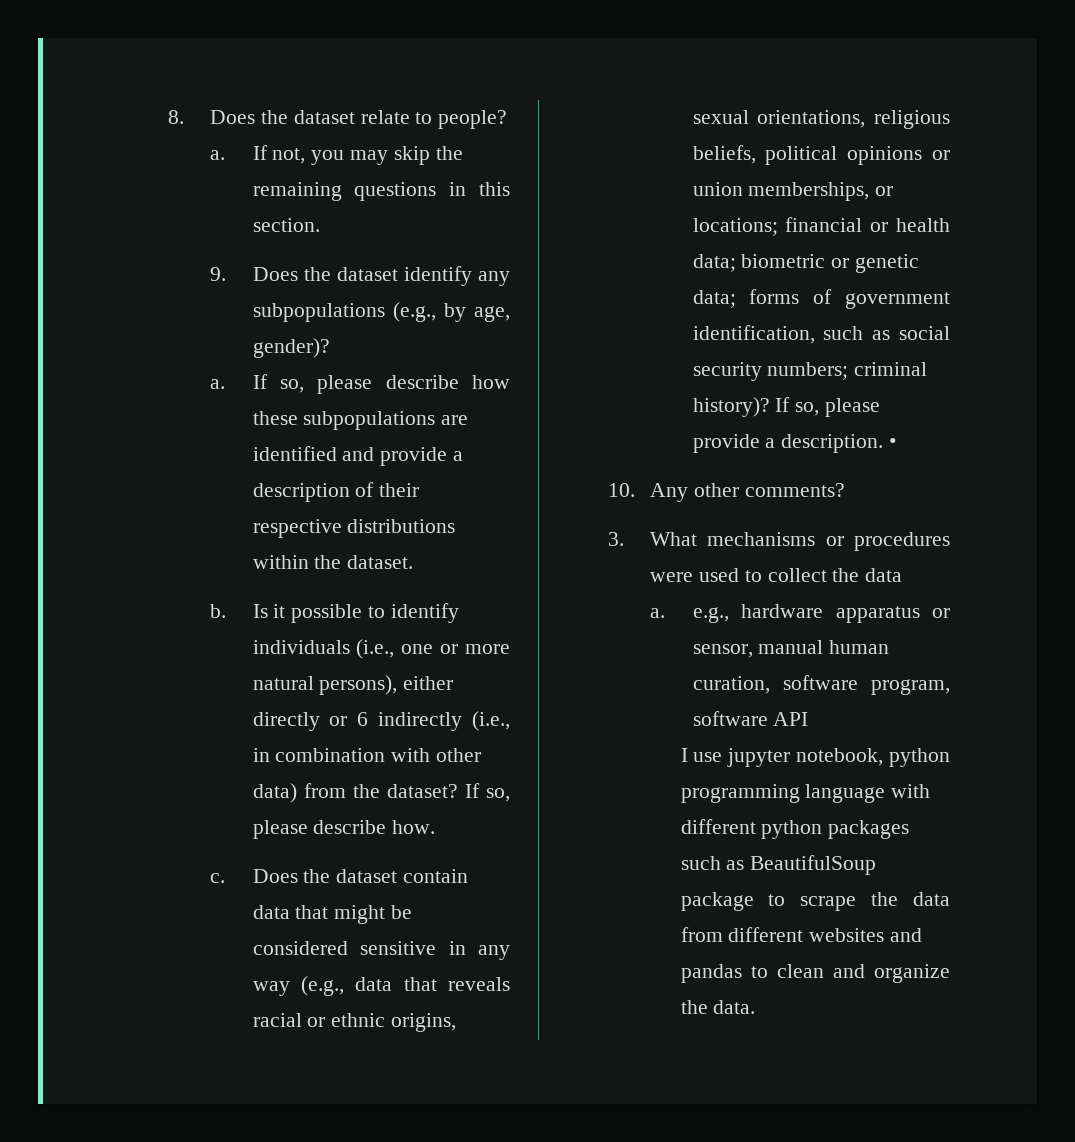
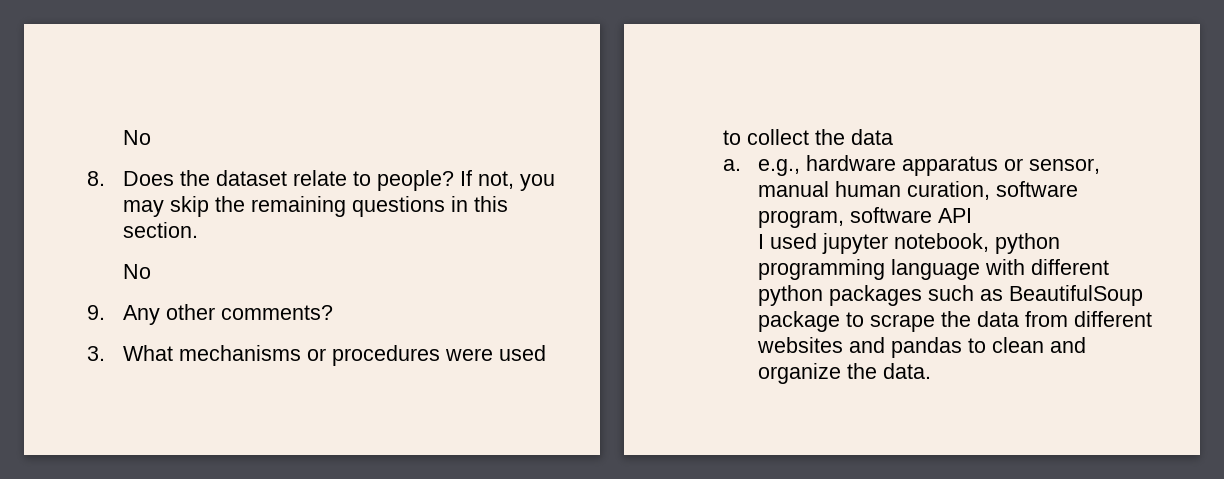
(167, 117) none -> [122,130,151,145] No //
[210,150,226,160] // a. -> (454, 180) none
[210,266,510,286] [252,302,510,322] [252,338,330,358] [210,374,511,394] [252,411,469,430] [252,446,464,466] [252,482,420,502] [252,519,456,538] [252,555,414,569] [210,603,459,623] [252,639,511,659] [252,675,454,695] [252,711,511,731] [252,748,482,762] [252,783,510,803] [252,820,436,839] [210,869,469,883] [252,905,413,924] [252,941,510,960] [252,976,511,996] [252,1013,457,1032] [692,110,950,129] [692,145,950,165] [692,182,894,201] [692,217,950,236] [692,254,920,273] [692,289,950,309] [692,325,950,344] [692,362,928,381] [692,397,881,417] [692,434,898,453] [607,483,635,497] 9. Does the dataset identify any subpopulations (e.g., by age, gender)? // a. If so, please describe how these subpopulations are identified and provide a description of their respective distributions within the dataset. // b. Is it possible to identify individuals (i.e., one or more natural persons), either directly or 6 indirectly (i.e., in combination with other data) from the dataset? If so, please describe how. // c. Does the dataset contain data that might be considered sensitive in any way (e.g., data that reveals racial or ethnic origins, sexual orientations, religious beliefs, political opinions or union memberships, or locations; financial or health data; biometric or genetic data; forms of government identification, such as social security numbers; criminal history)? If so, please provide a description. • // 10. -> [122,264,151,279] [87,305,106,320] No // 9.
[693,752,723,762] use -> [770,233,818,249] used

